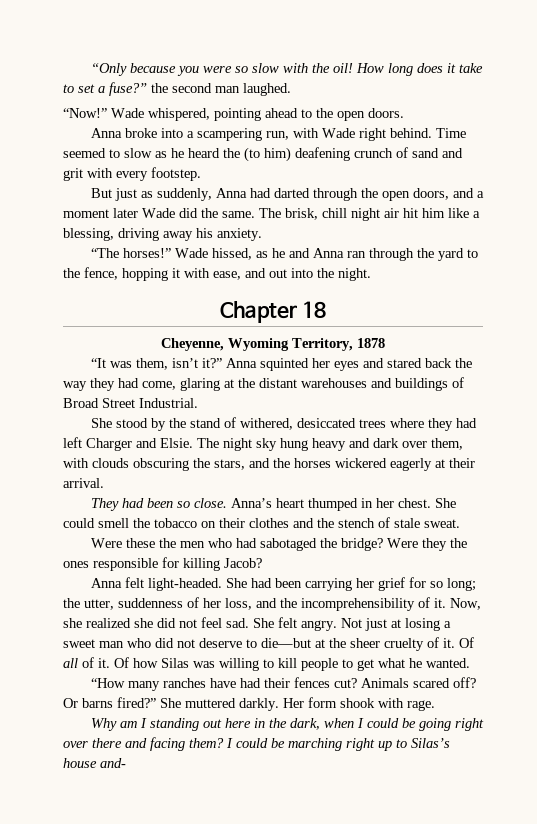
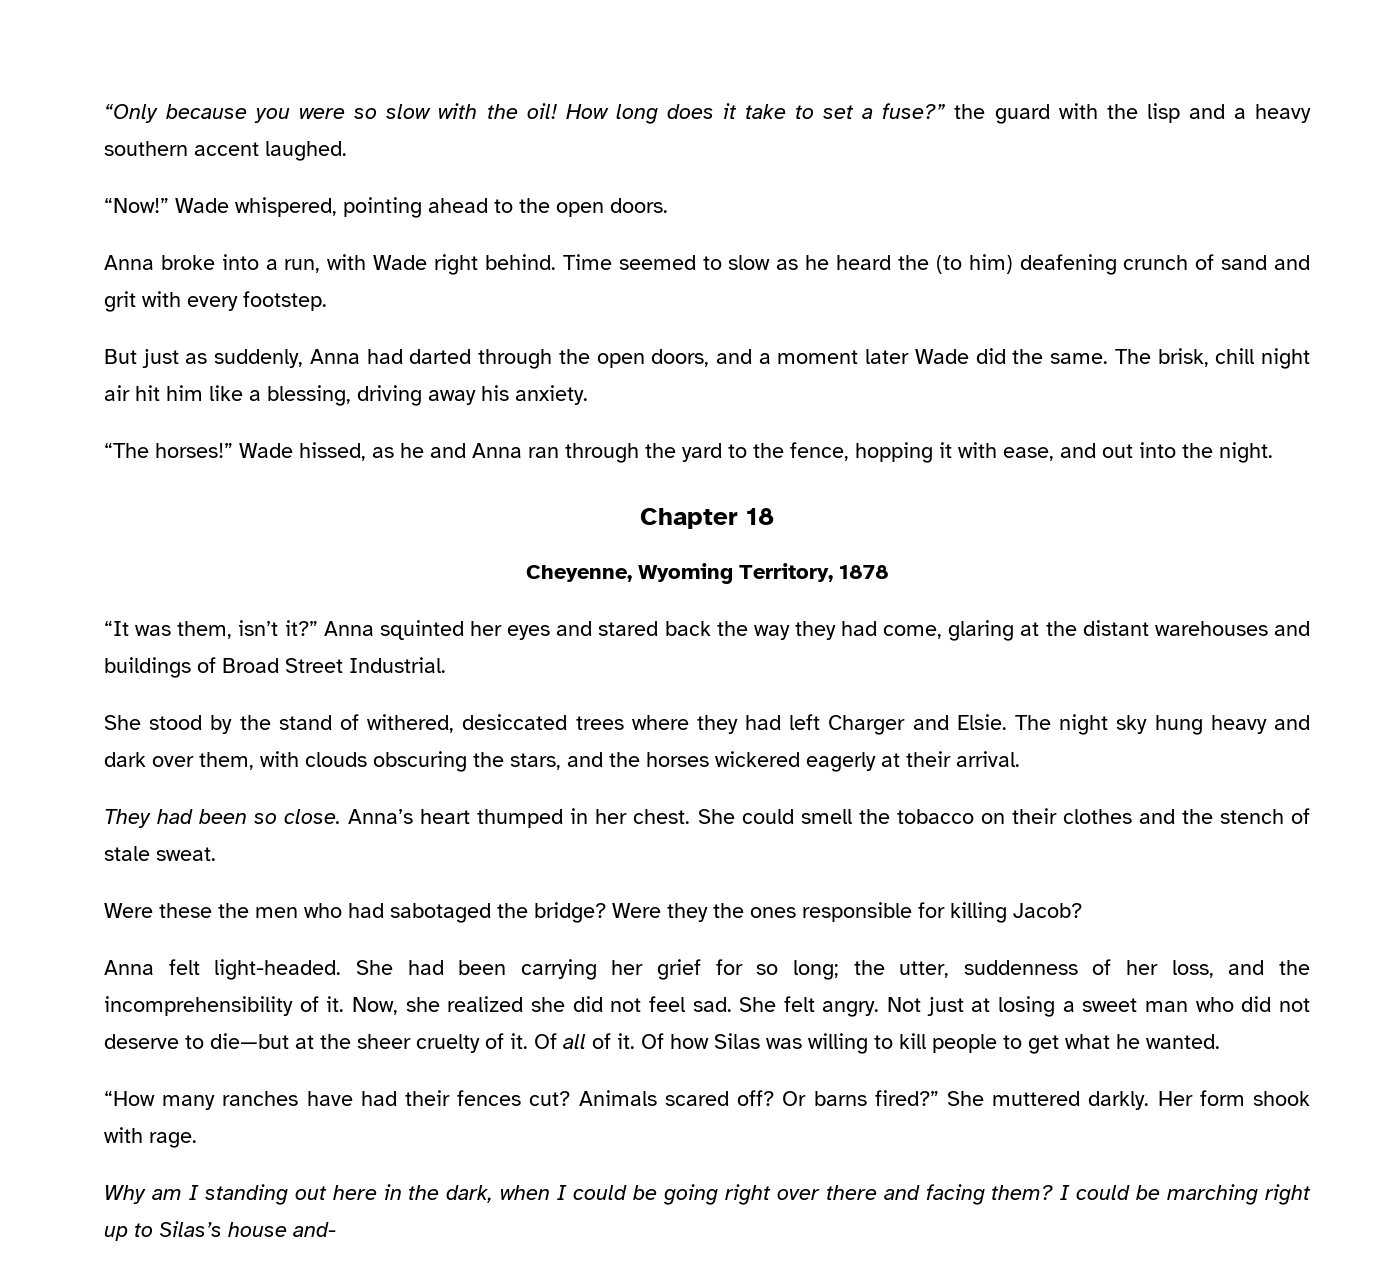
[172,83,240,93] second man -> [994,103,1311,124] [104,141,259,156] guard with the lisp and a heavy southern accent
[196,128,262,141] scampering -> (278, 264) none

